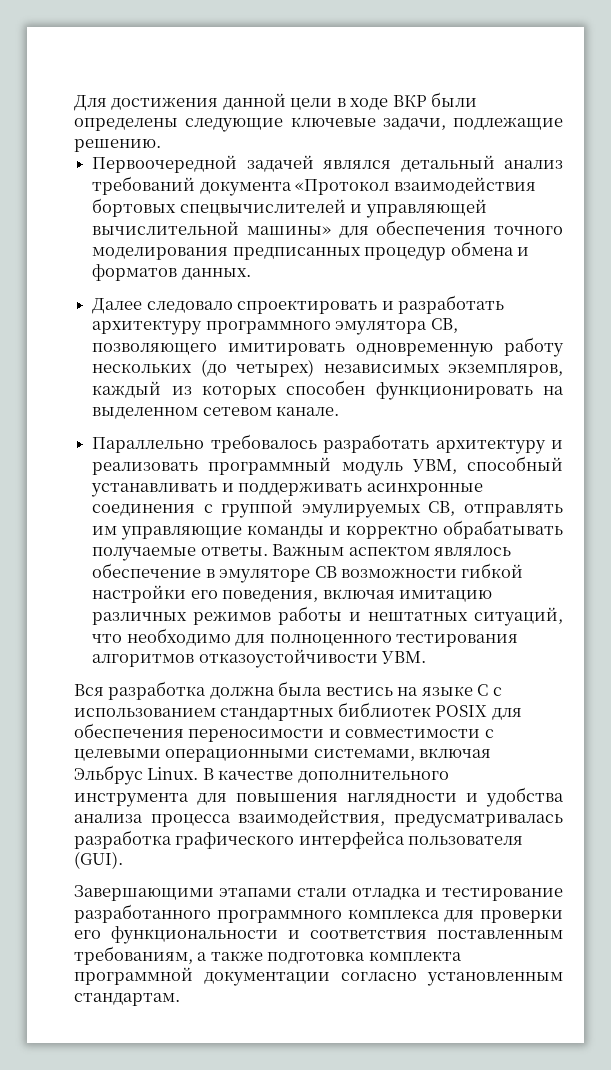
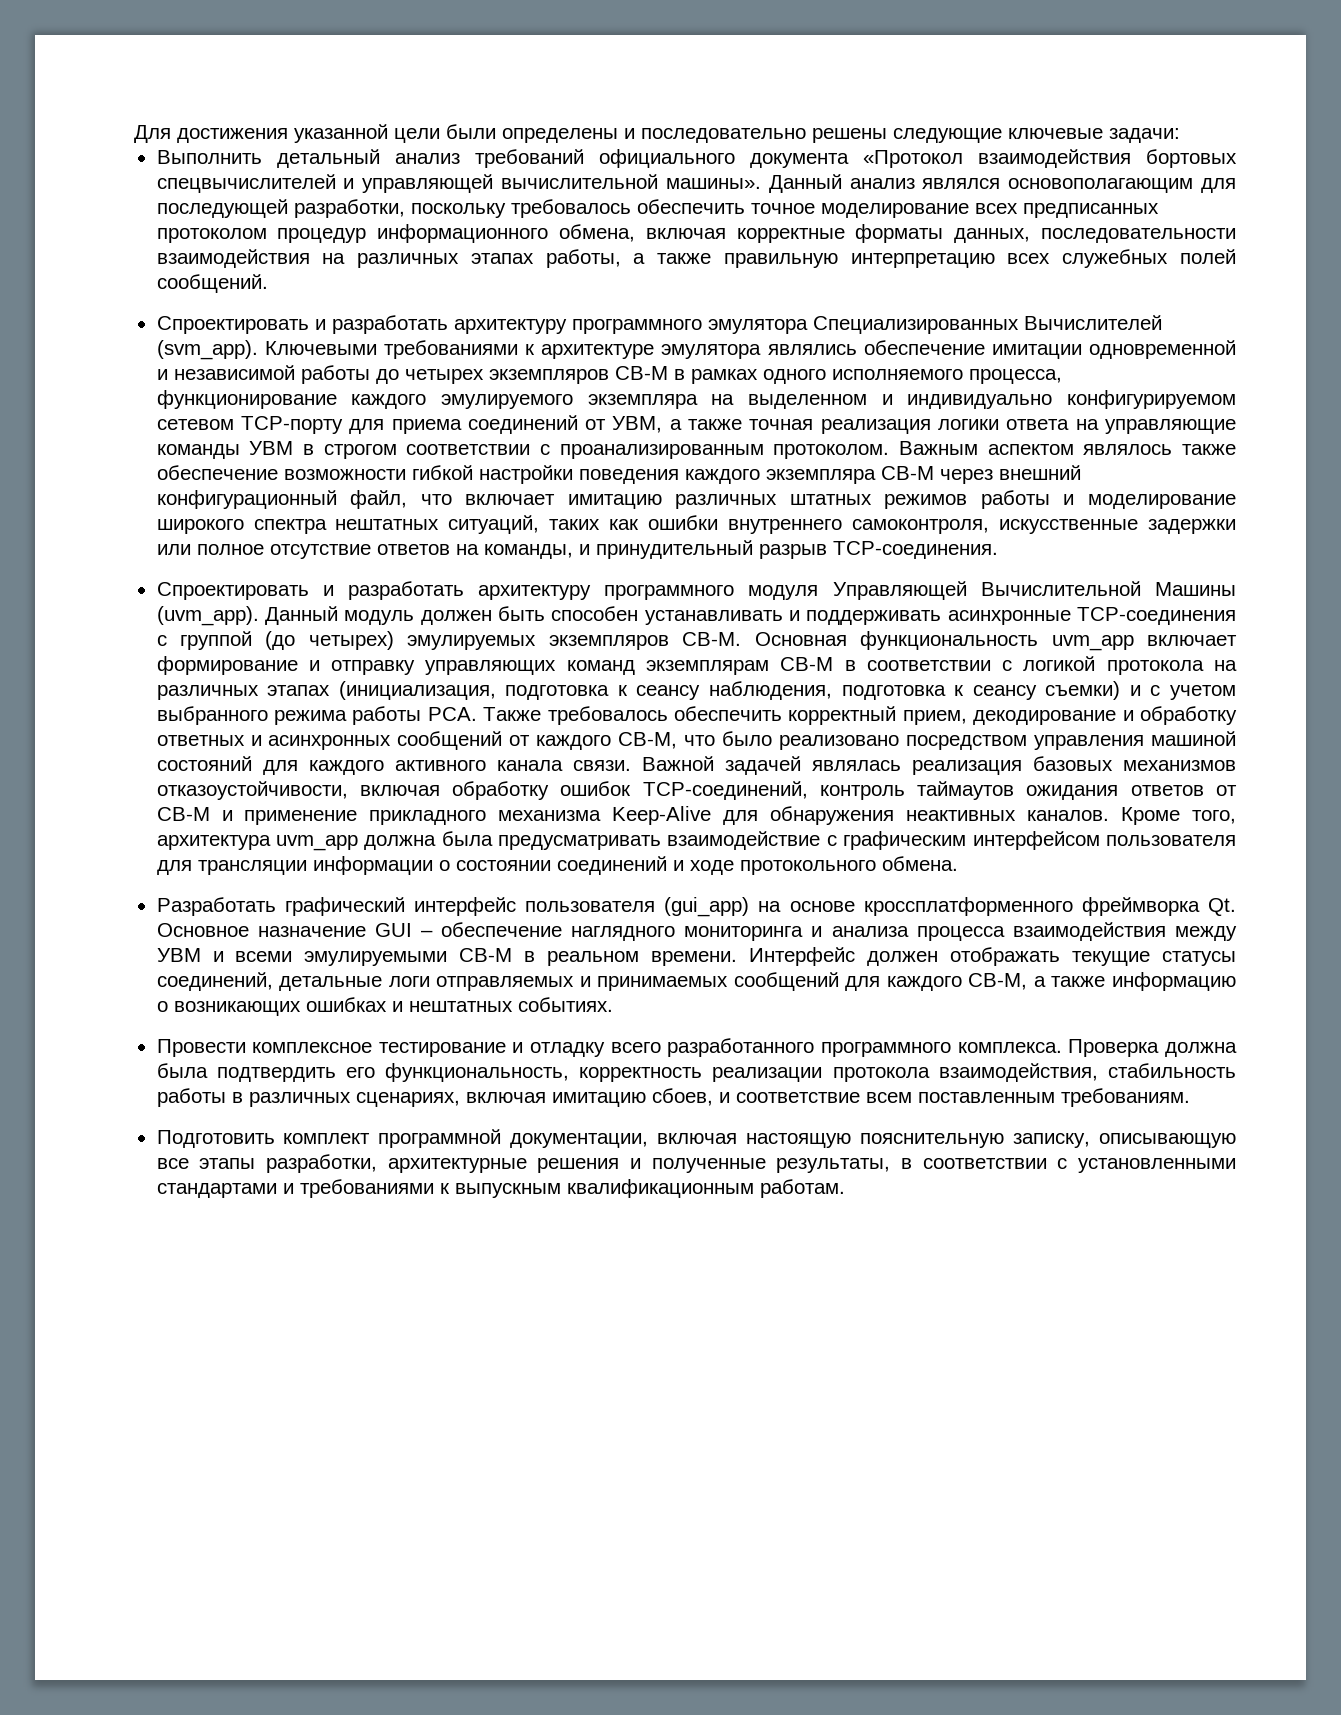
[222,92,478,110] [74,117,563,132] [74,139,161,152] [92,155,392,173] данной цели в ходе ВКР были определены следующие ключевые задачи, подлежащие решению. // Первоочередной задачей являлся -> [294,124,1180,143] [156,150,262,164] указанной цели были определены и последовательно решены следующие ключевые задачи: // Выполнить
(196, 185) none -> [598,149,735,168] официального
[246,220,564,238] [92,241,529,261] [92,264,251,281] [92,298,378,314] машины» для обеспечения точного моделирования предписанных процедур обмена и форматов данных. // Далее следовало спроектировать -> [665,174,1236,193] [156,199,1159,218] [156,224,1236,243] [156,249,1236,268] [156,274,268,293] [156,316,309,334] машины». Данный анализ являлся основополагающим для последующей разработки, поскольку требовалось обеспечить точное моделирование всех предписанных протоколом процедур информационного обмена, включая корректные форматы данных, последовательности взаимодействия на различных этапах работы, а также правильную интерпретацию всех служебных полей сообщений. // Спроектировать
[430,318,458,333] [92,337,564,357] [92,359,563,377] [92,380,564,400] [92,406,340,419] [92,434,564,454] [92,456,564,476] СВ, позволяющего имитировать одновременную работу нескольких (до четырех) независимых экземпляров, каждый из которых способен функционировать на выделенном сетевом канале. // Параллельно требовалось разработать архитектуру и реализовать программный модуль УВМ, способный -> [812,315,1162,334] [156,340,1237,360] [156,365,1062,384] [156,390,1236,409] [156,415,1237,434] [156,441,1236,459] [156,465,1081,484] [156,490,1236,509] [156,515,1237,534] [156,540,998,559] [156,581,1236,600] [156,606,639,626] Специализированных Вычислителей (svm_app). Ключевыми требованиями к архитектуре эмулятора являлись обеспечение имитации одновременной и независимой работы до четырех экземпляров СВ-М в рамках одного исполняемого процесса, функционирование каждого эмулируемого экземпляра на выделенном и индивидуально конфигурируемом сетевом TCP-порту для приема соединений от УВМ, а также точная реализация логики ответа на управляющие команды УВМ в строгом соответствии с проанализированным протоколом. Важным аспектом являлось также обеспечение возможности гибкой настройки поведения каждого экземпляра СВ-М через внешний конфигурационный файл, что включает имитацию различных штатных режимов работы и моделирование широкого спектра нештатных ситуаций, таких как ошибки внутреннего самоконтроля, искусственные задержки или полное отсутствие ответов на команды, и принудительный разрыв TCP-соединения. // Спроектировать и разработать архитектуру программного модуля Управляющей Вычислительной Машины (uvm_app). Данный модуль должен быть способен
[92,504,196,516] соединения -> [1077,607,1237,625] TCP-соединения
[301,501,563,518] [92,520,563,540] [92,544,511,561] [92,563,524,583] [92,585,492,603] [92,606,564,626] [92,628,518,647] [92,649,427,668] [74,681,502,700] [74,702,522,721] [74,723,494,742] [74,748,492,762] [74,765,449,785] [74,787,564,807] [74,809,563,828] [74,830,524,849] [74,851,123,869] [74,885,563,901] [74,904,563,923] [74,926,563,944] [74,946,462,965] [74,967,563,986] [74,993,180,1006] эмулируемых СВ, отправлять им управляющие команды и корректно обрабатывать получаемые ответы. Важным аспектом являлось обеспечение в эмуляторе СВ возможности гибкой настройки его поведения, включая имитацию различных режимов работы и нештатных ситуаций, что необходимо для полноценного тестирования алгоритмов отказоустойчивости УВМ. // Вся разработка должна была вестись на языке C с использованием стандартных библиотек POSIX для обеспечения переносимости и совместимости с целевыми операционными системами, включая Эльбрус Linux. В качестве дополнительного инструмента для повышения наглядности и удобства анализа процесса взаимодействия, предусматривалась разработка графического интерфейса пользователя (GUI). // Завершающими этапами стали отладка и тестирование разработанного программного комплекса для проверки его функциональности и соответствия поставленным требованиям, а также подготовка комплекта программной документации согласно установленным стандартам. -> [265,631,1238,651] [156,656,1237,675] [156,681,1236,700] [156,706,1237,725] [156,731,1236,750] [156,756,1236,775] [156,781,1237,800] [156,806,1237,825] [156,831,1236,851] [156,856,958,875] [156,897,1236,917] [156,922,1237,941] [156,947,1236,966] [156,972,1237,991] [156,997,613,1016] [156,1038,1237,1057] [156,1063,1236,1082] [156,1088,1190,1107] [156,1129,1236,1148] [156,1154,1236,1173] [156,1179,845,1198] (до четырех) эмулируемых экземпляров СВ-М. Основная функциональность uvm_app включает формирование и отправку управляющих команд экземплярам СВ-М в соответствии с логикой протокола на различных этапах (инициализация, подготовка к сеансу наблюдения, подготовка к сеансу съемки) и с учетом выбранного режима работы РСА. Также требовалось обеспечить корректный прием, декодирование и обработку ответных и асинхронных сообщений от каждого СВ-М, что было реализовано посредством управления машиной состояний для каждого активного канала связи. Важной задачей являлась реализация базовых механизмов отказоустойчивости, включая обработку ошибок TCP-соединений, контроль таймаутов ожидания ответов от СВ-М и применение прикладного механизма Keep-Alive для обнаружения неактивных каналов. Кроме того, архитектура uvm_app должна была предусматривать взаимодействие с графическим интерфейсом пользователя для трансляции информации о состоянии соединений и ходе протокольного обмена. // Разработать графический интерфейс пользователя (gui_app) на основе кроссплатформенного фреймворка Qt. Основное назначение GUI – обеспечение наглядного мониторинга и анализа процесса взаимодействия между УВМ и всеми эмулируемыми СВ-М в реальном времени. Интерфейс должен отображать текущие статусы соединений, детальные логи отправляемых и принимаемых сообщений для каждого СВ-М, а также информацию о возникающих ошибках и нештатных событиях. // Провести комплексное тестирование и отладку всего разработанного программного комплекса. Проверка должна была подтвердить его функциональность, корректность реализации протокола взаимодействия, стабильность работы в различных сценариях, включая имитацию сбоев, и соответствие всем поставленным требованиям. // Подготовить комплект программной документации, включая настоящую пояснительную записку, описывающую все этапы разработки, архитектурные решения и полученные результаты, в соответствии с установленными стандартами и требованиями к выпускным квалификационным работам.

